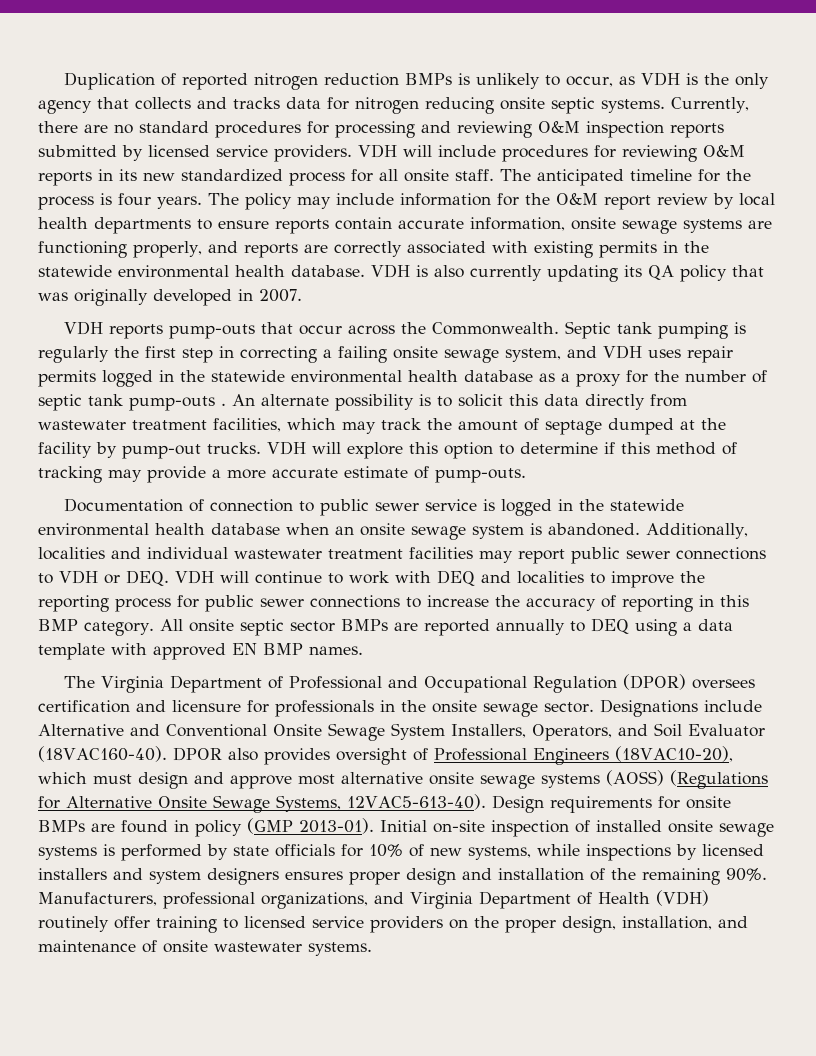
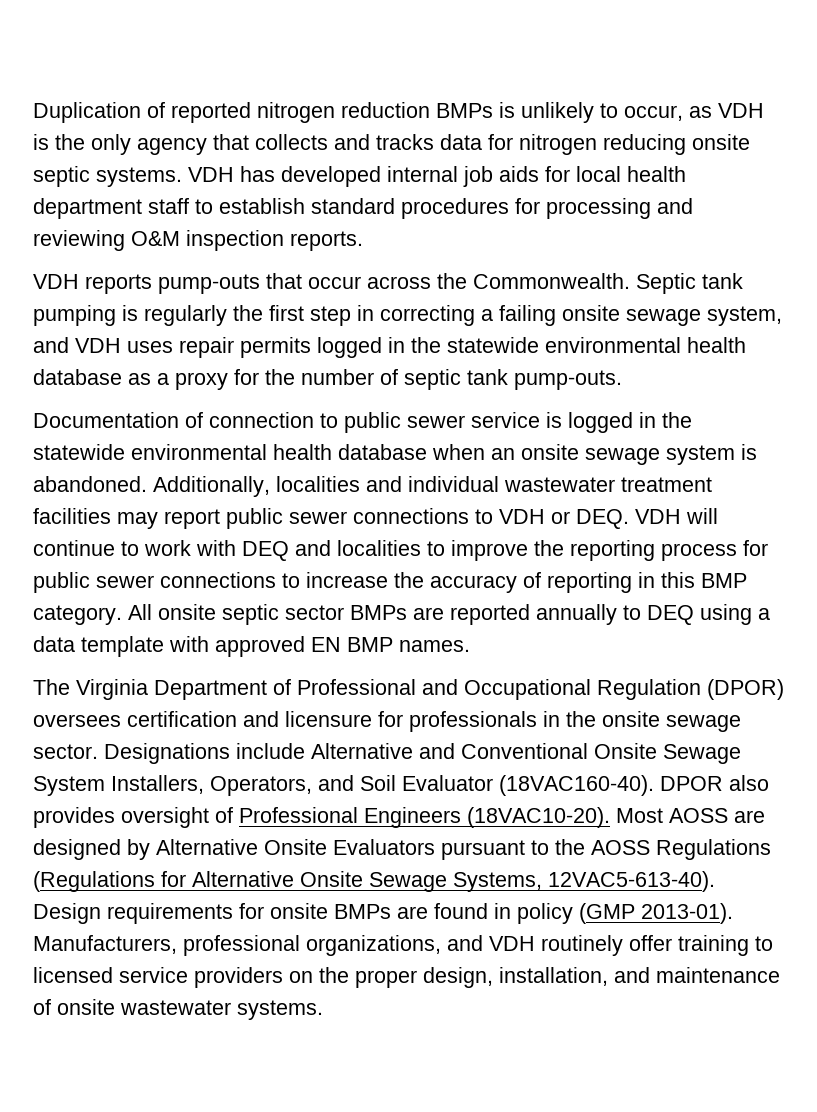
[671,97,749,113] [38,121,133,134] Currently, there are no -> [188,166,686,187] [33,198,305,219] VDH has developed internal job aids for local health department staff to establish
[670,123,724,138] [38,144,745,162] [38,169,751,186] [38,193,775,210] [38,217,772,234] [38,241,709,258] [38,264,764,282] [38,289,302,306] reports submitted by licensed service providers. VDH will include procedures for reviewing O&M reports in its new standardized process for all onsite staff. The anticipated timeline for the process is four years. The policy may include information for the O&M report review by local health departments to ensure reports contain accurate information, onsite sewage systems are functioning properly, and reports are correctly associated with existing permits in the statewide environmental health database. VDH is also currently updating its QA policy that was originally developed in 2007. -> [290,231,363,251] reports.
[129,394,687,411] [38,418,726,435] [38,441,737,459] [38,466,429,483] pump-outs . An alternate possibility is to solicit this data directly from wastewater treatment facilities, which may track the amount of septage dumped at the facility by pump-out trucks. VDH will explore this option to determine if this method of tracking may provide a more accurate estimate of -> (508, 377) none
[614,746,733,762] [38,770,664,789] (18VAC10-20), which must design and approve most alternative onsite sewage systems (AOSS) -> [467,807,765,828] [33,839,771,860] (18VAC10-20). Most AOSS are designed by Alternative Onsite Evaluators pursuant to the AOSS Regulations
[380,820,774,837] [38,844,764,861] [38,868,767,885] [38,890,709,909] Initial on-site inspection of installed onsite sewage systems is performed by state officials for 10% of new systems, while inspections by licensed installers and system designers ensures proper design and installation of the remaining 90%. Manufacturers, professional organizations, and Virginia Department of Health (VDH) -> [33,935,535,956] Manufacturers, professional organizations, and VDH

